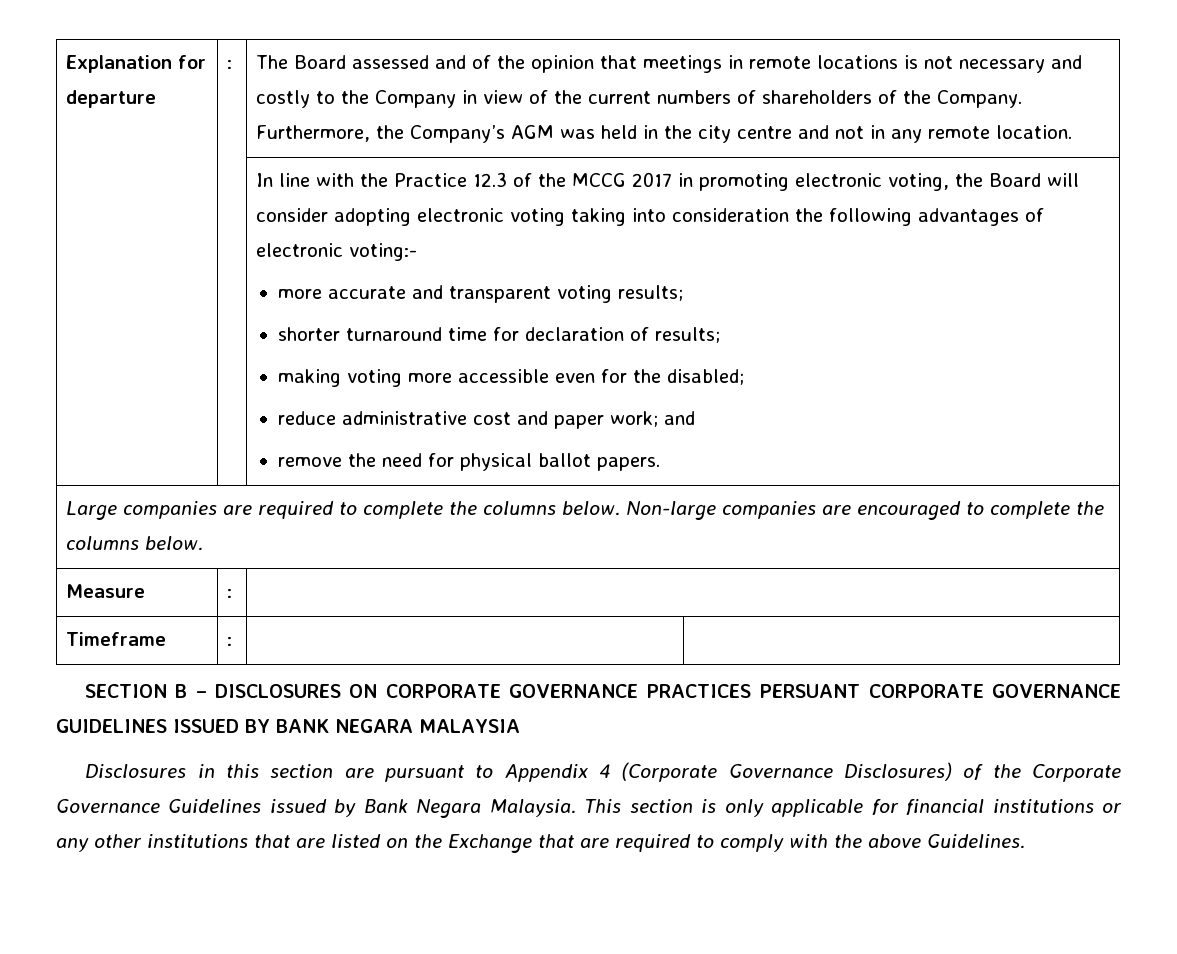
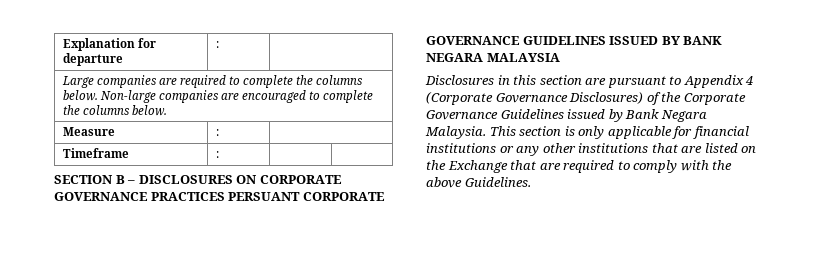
[255,55,1082,73] [255,90,1022,108] [255,125,1072,143] [255,172,1079,191] [255,208,1044,226] [255,243,417,261] [278,285,684,303] [278,327,721,343] [278,369,745,387] [278,411,696,429] [278,453,661,471] The Board assessed and of the opinion that meetings in remote locations is not necessary and costly to the Company in view of the current numbers of shareholders of the Company. Furthermore, the Company’s AGM was held in the city centre and not in any remote location. // | | In line with the Practice 12.3 of the MCCG 2017 in promoting electronic voting, the Board will consider adopting electronic voting taking into consideration the following advantages of electronic voting:- // more accurate and transparent voting results; // shorter turnaround time for declaration of results; // making voting more accessible even for the disabled; // reduce administrative cost and paper work; and // remove the need for physical ballot papers. -> (219, 44) none

